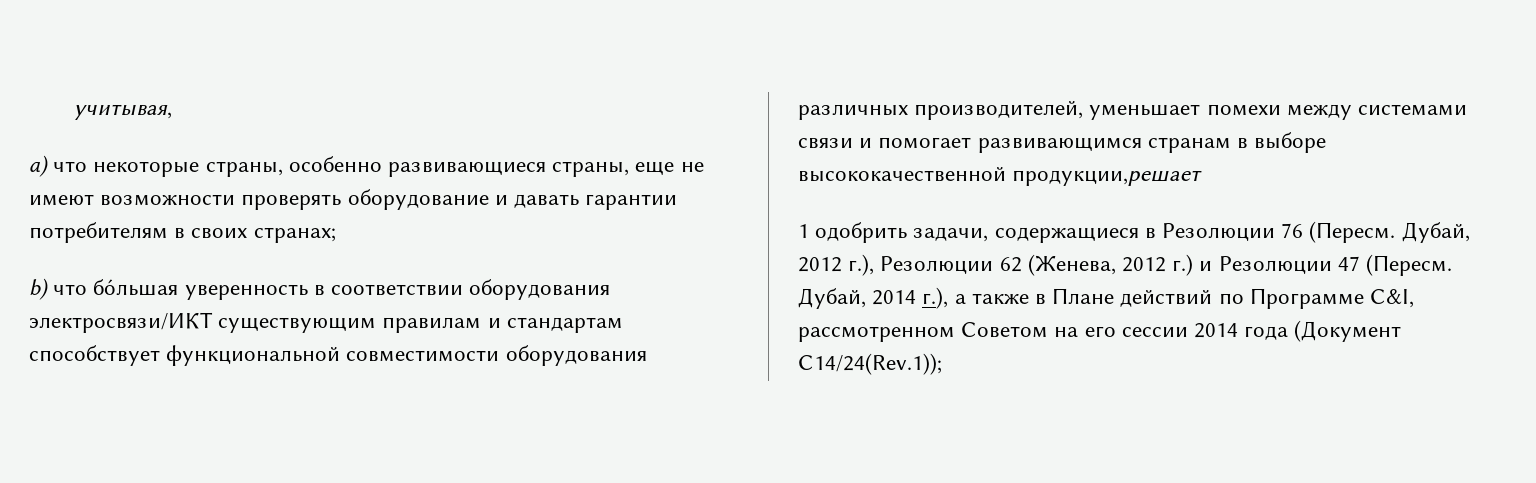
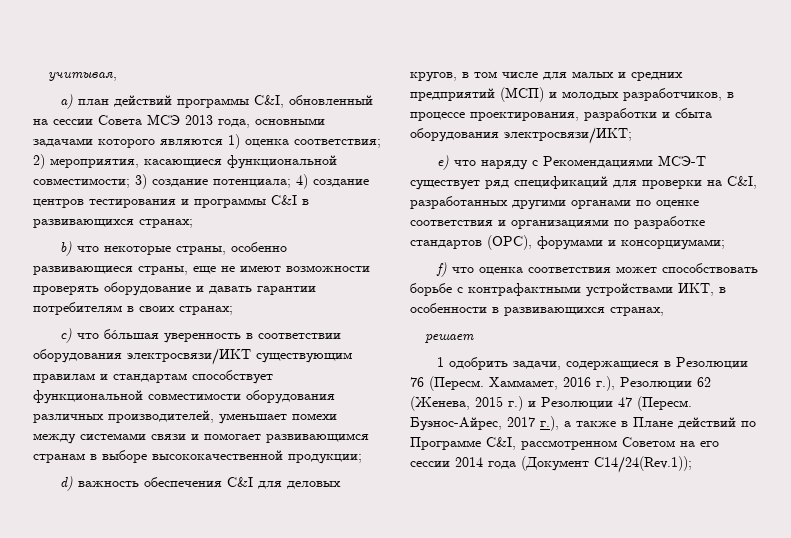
(49, 166) none -> [77,95,373,108] [33,114,325,128] [33,134,381,149] [33,154,337,169] [33,174,369,189] [33,195,309,208] [33,219,193,228] [59,241,72,256] план действий программы C&I, обновленный на сессии Совета МСЭ 2013 года, основными задачами которого являются 1) оценка соответствия; 2) мероприятия, касающиеся функциональной совместимости; 3) создание потенциала; 4) создание центров тестирования и программы C&I в развивающихся странах; // b)
[29,278,49,300] b) -> [59,328,72,343] c)
[1012,170,1203,186] продукции,решает -> [288,454,362,464] [59,476,341,491] [410,71,683,82] [410,87,734,102] [410,108,712,121] [410,127,632,144] [436,155,706,170] [410,176,757,190] [410,196,699,210] [410,216,705,229] [410,235,725,250] [435,262,758,277] [410,283,726,297] [410,303,664,316] [425,334,475,344] продукции; // d) важность обеспечения C&I для деловых кругов, в том числе для малых и средних предприятий (МСП) и молодых разработчиков, в процессе проектирования, разработки и сбыта оборудования электросвязи/ИКТ; // e) что наряду с Рекомендациями МСЭ-Т существует ряд спецификаций для проверки на C&I, разработанных другими органами по оценке соответствия и организациями по разработке стандартов (ОРС), форумами и консорциумами; // f) что оценка соответствия может способствовать борьбе с контрафактными устройствами ИКТ, в особенности в развивающихся странах, // решает
[1401,222,1470,243] [798,257,842,272] Дубай, 2012 -> [489,377,591,390] Хаммамет, 2016
[1122,257,1167,272] 2012 -> [475,396,503,407] 2015
[798,288,917,309] Дубай, 2014 -> [410,417,535,431] Буэнос-Айрес, 2017

